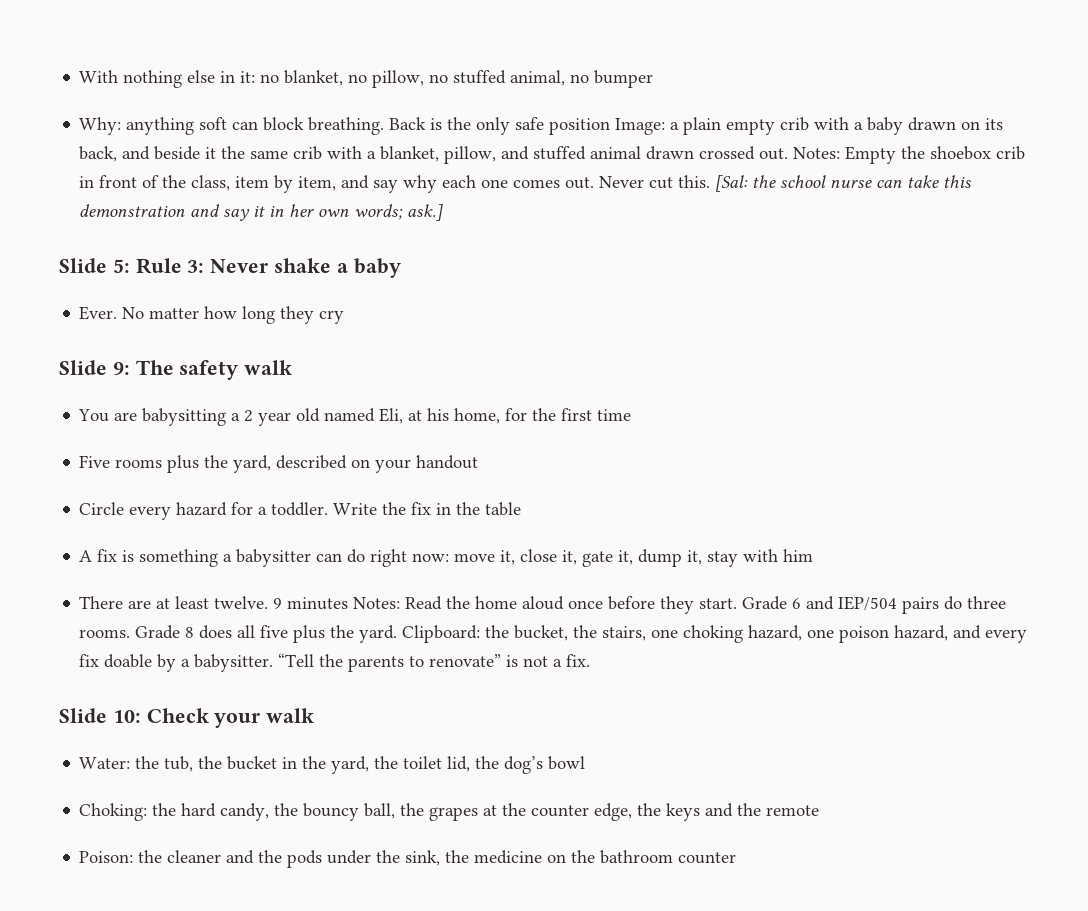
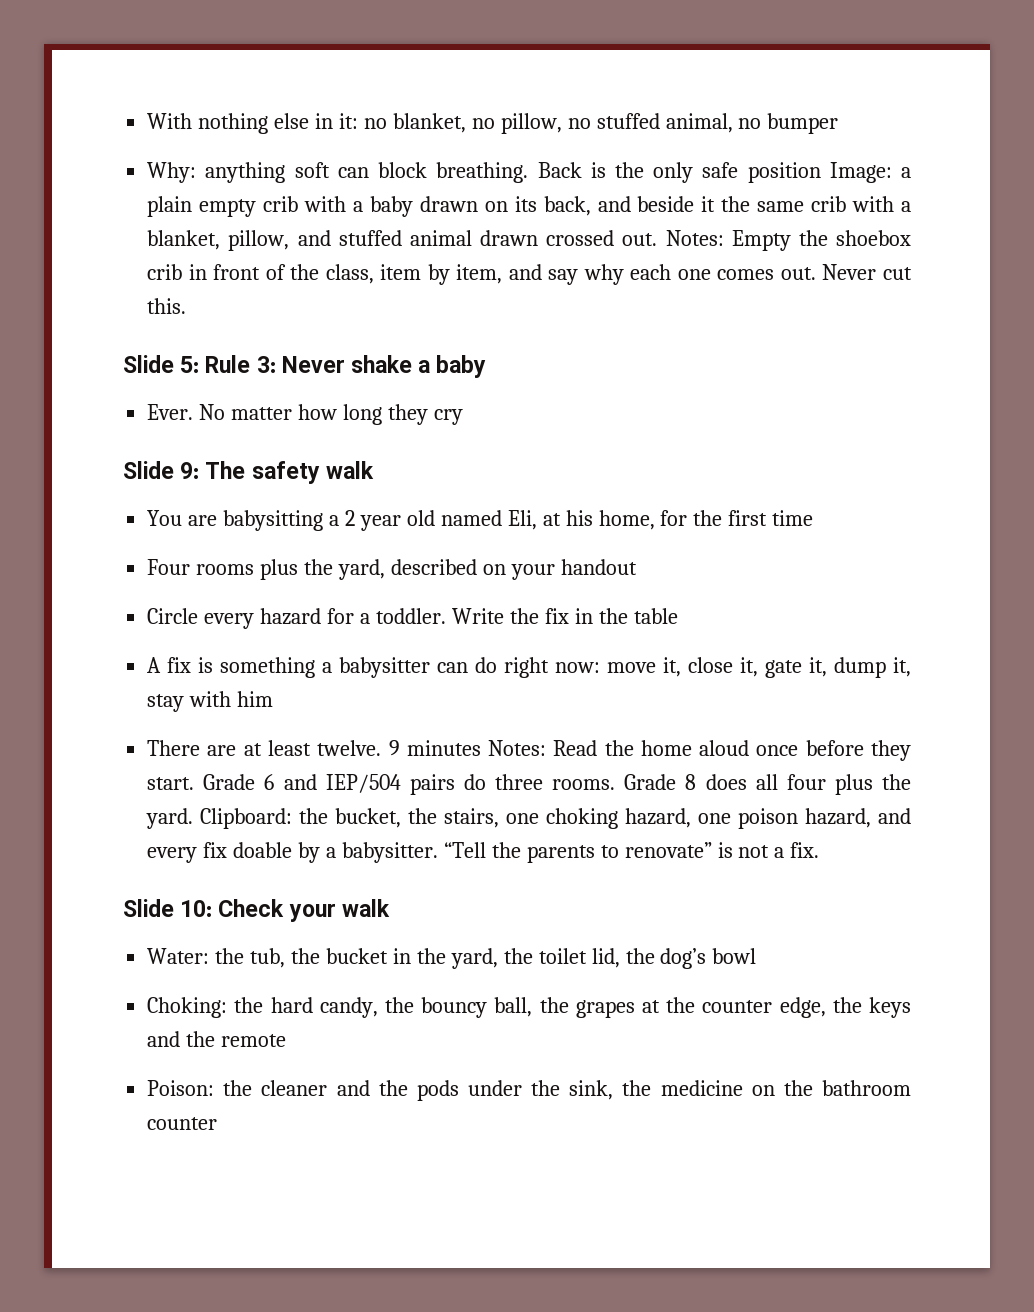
[715,175,972,192] [79,204,444,221] [Sal: the school nurse can take this demonstration and say it in her own words; ask.] -> (187, 306) none
[79,455,111,468] Five -> [147,559,191,575] Four
[260,625,289,638] five -> [786,774,826,790] four

